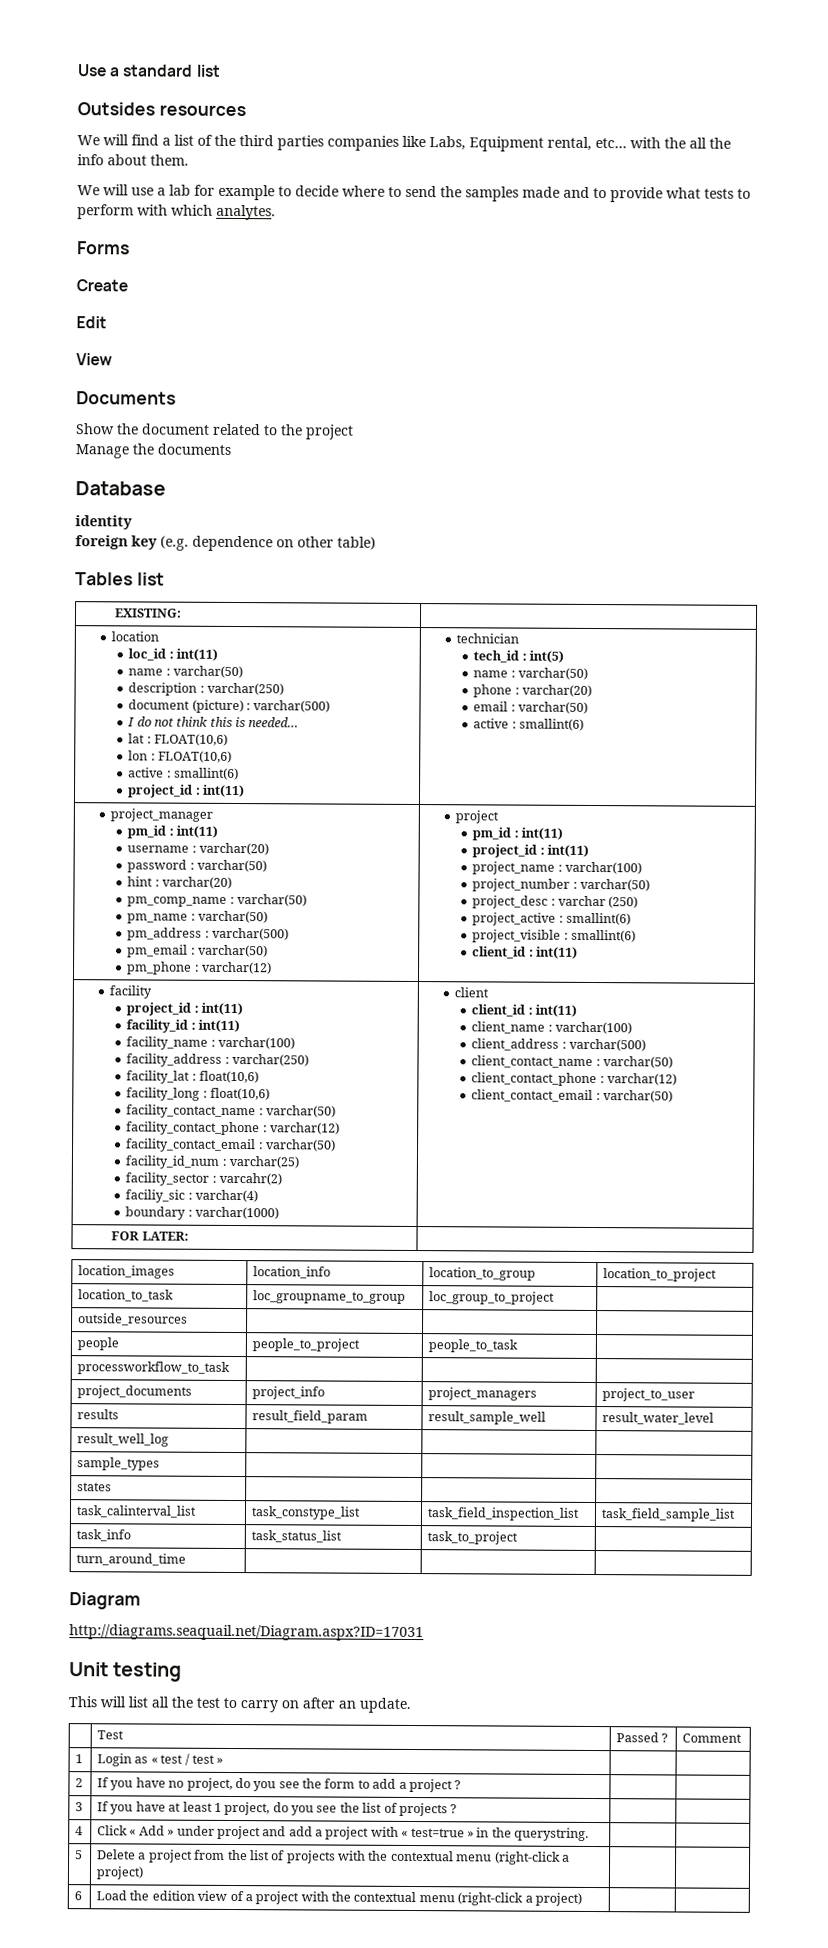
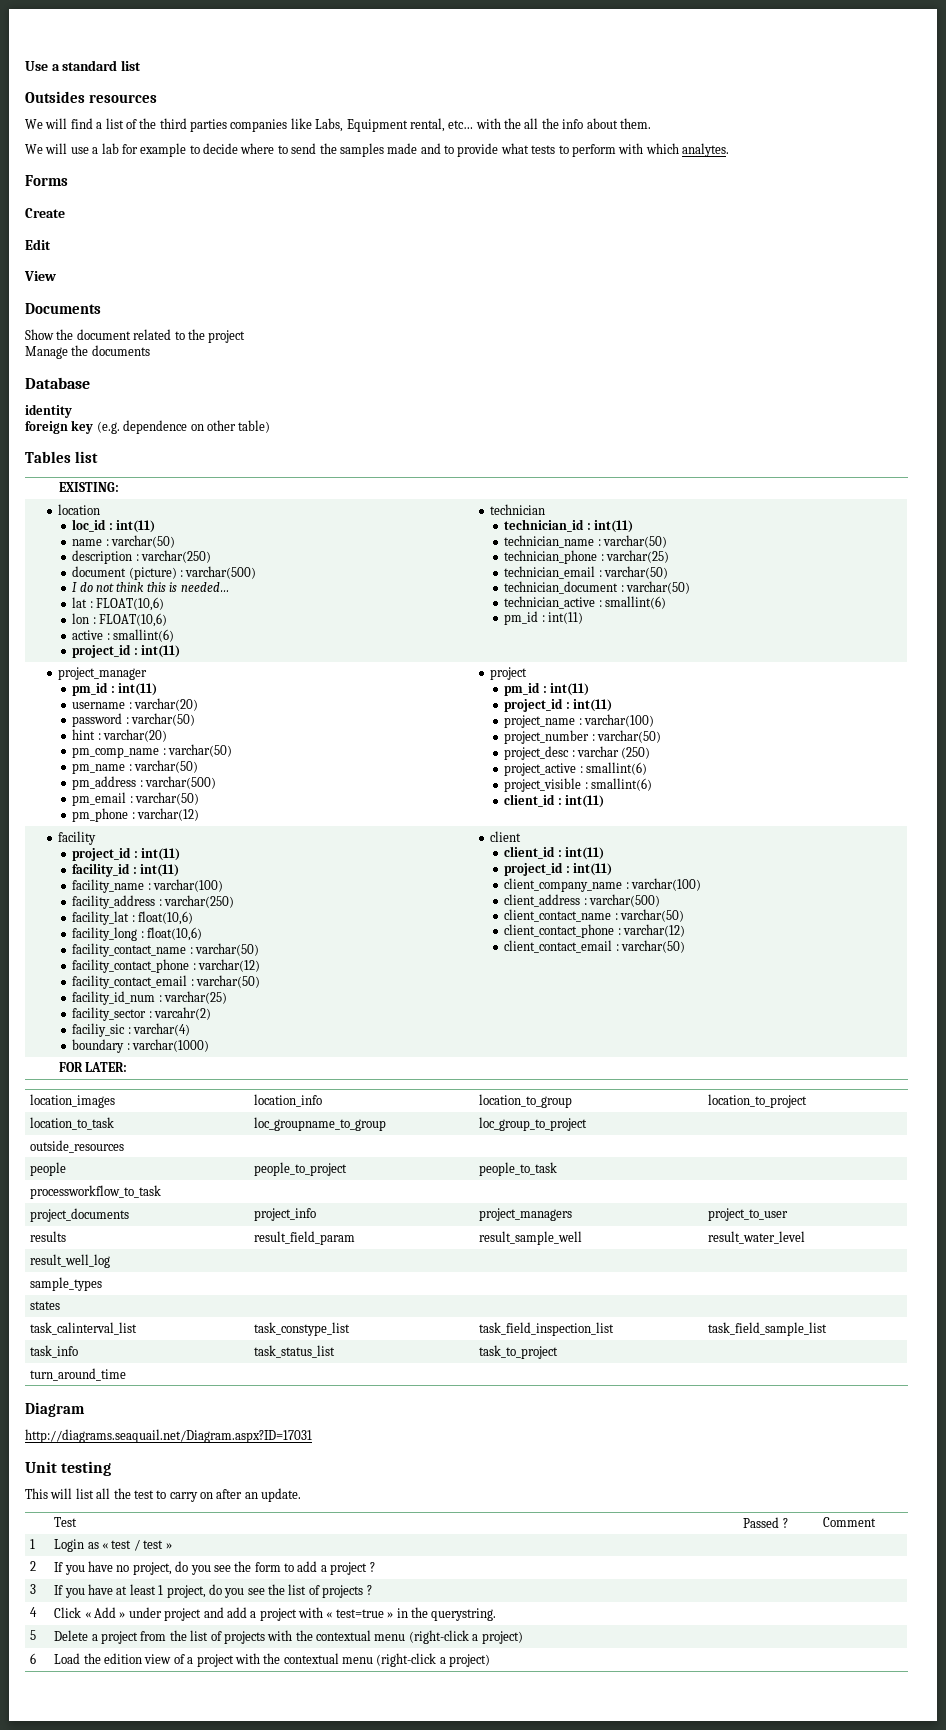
[473,650,564,663] [473,667,588,680] [473,684,592,698] [473,701,588,714] [473,718,584,731] tech_id : int(5) // name : varchar(50) // phone : varchar(20) // email : varchar(50) // active : smallint(6) -> [504,519,634,533] [504,535,668,548] [504,550,670,564] [504,566,669,579] [504,581,691,594] [504,596,667,609] [504,611,584,625] technician_id : int(11) // technician_name : varchar(50) // technician_phone : varchar(25) // technician_email : varchar(50) // technician_document : varchar(50) // technician_active : smallint(6) // pm_id : int(11)
[471,1021,546,1034] client_name -> [504,862,613,876] [504,878,623,892] project_id : int(11) // client_company_name

